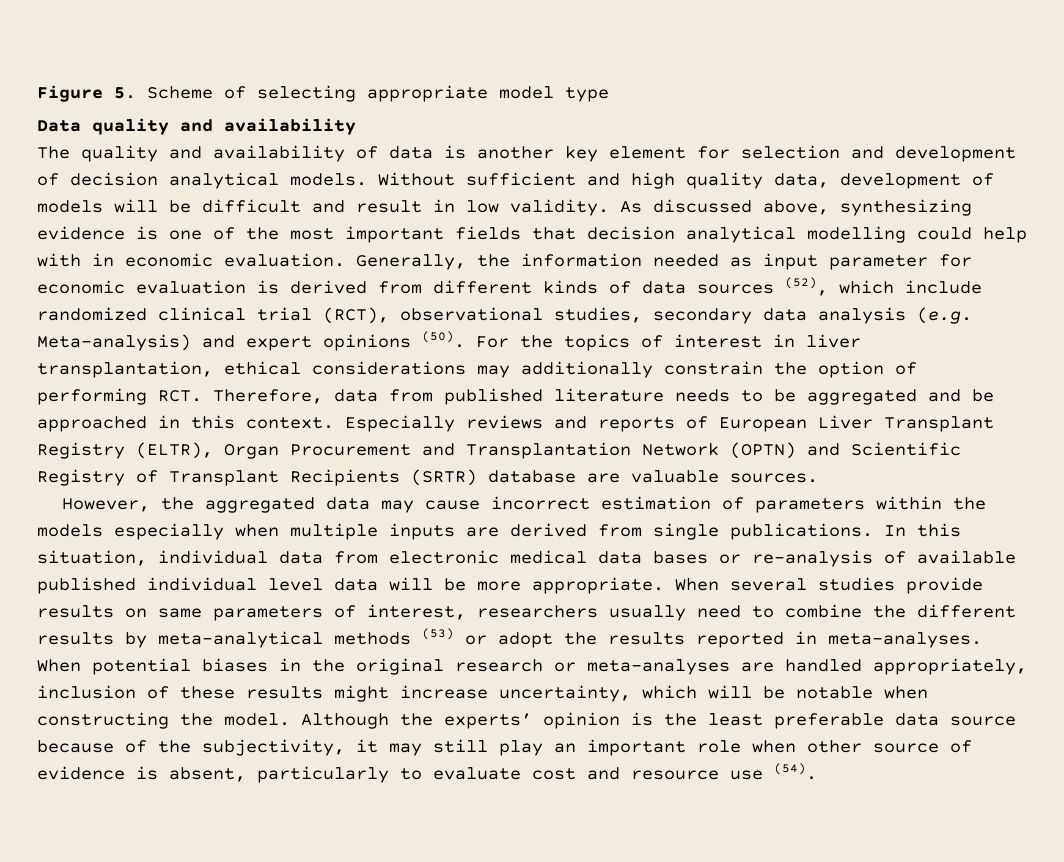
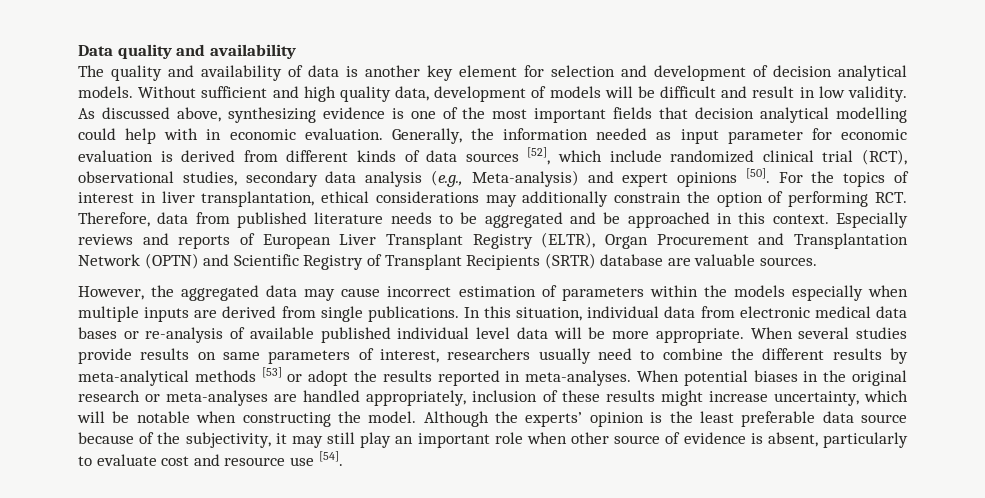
[37,85,609,102] Figure 5. Scheme of selecting appropriate model type // -> (78, 50) none
[785,277,828,296] (52), -> [527,147,551,165] [52],
[917,307,972,324] (e.g. -> [430,170,463,187] (e.g.,
[422,331,465,348] (50). -> [745,168,770,183] [50].
[422,628,454,640] (53) -> [261,367,282,378] [53]
[774,763,817,780] (54). -> [318,451,343,466] [54].

